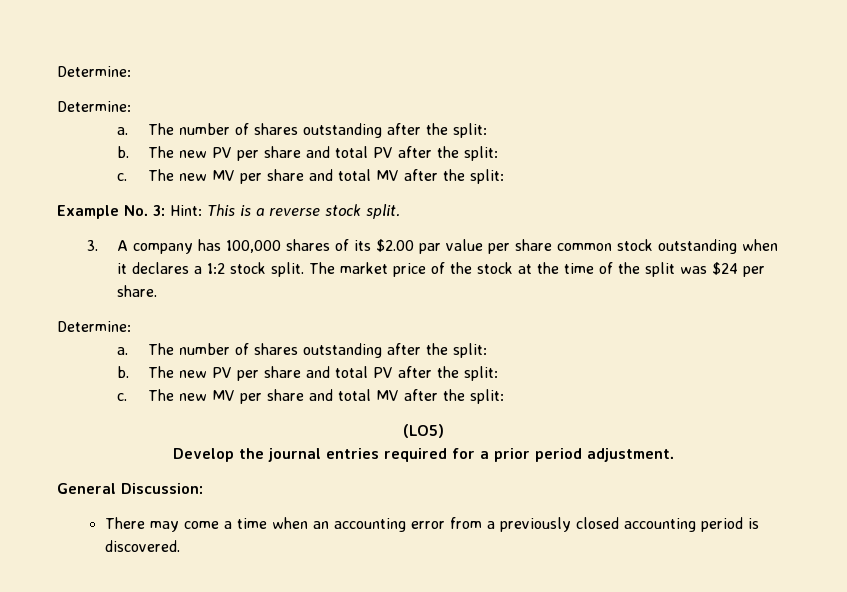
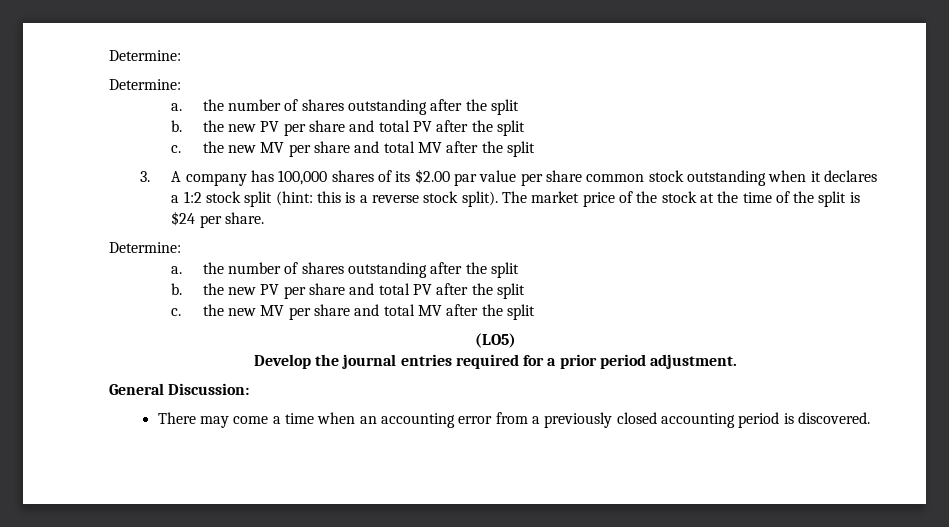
[147,123,487,138] [117,146,498,161] [117,169,504,184] [57,204,400,219] The number of shares outstanding after the split: // b. The new PV per share and total PV after the split: // c. The new MV per share and total MV after the split: // Example No. 3: Hint: This is a reverse stock split. -> [202,99,519,115] [171,120,525,136] [171,141,535,157] the number of shares outstanding after the split // b. the new PV per share and total PV after the split // c. the new MV per share and total MV after the split
[271,262,305,277] split. -> [244,191,498,207] split (hint: this is a reverse stock split).
[680,266,708,274] was -> [849,192,860,203] is
[147,343,487,358] [117,366,498,381] [117,389,504,404] The number of shares outstanding after the split: // b. The new PV per share and total PV after the split: // c. The new MV per share and total MV after the split: -> [202,262,519,278] [171,283,525,299] [171,304,535,320] the number of shares outstanding after the split // b. the new PV per share and total PV after the split // c. the new MV per share and total MV after the split

